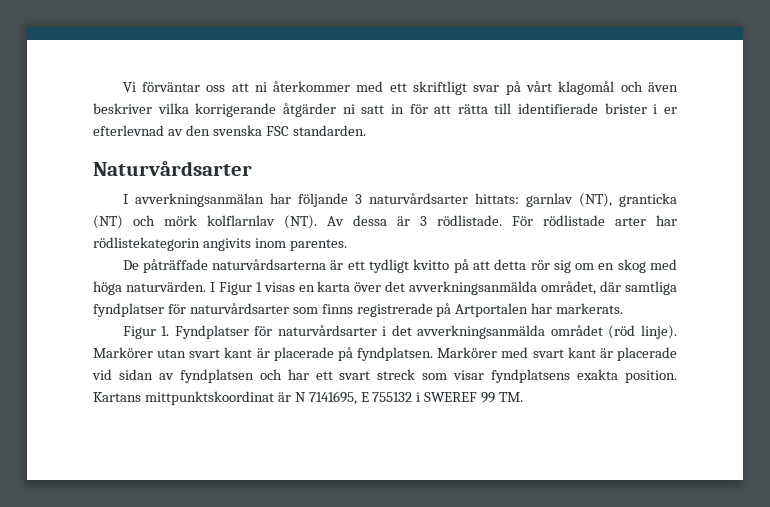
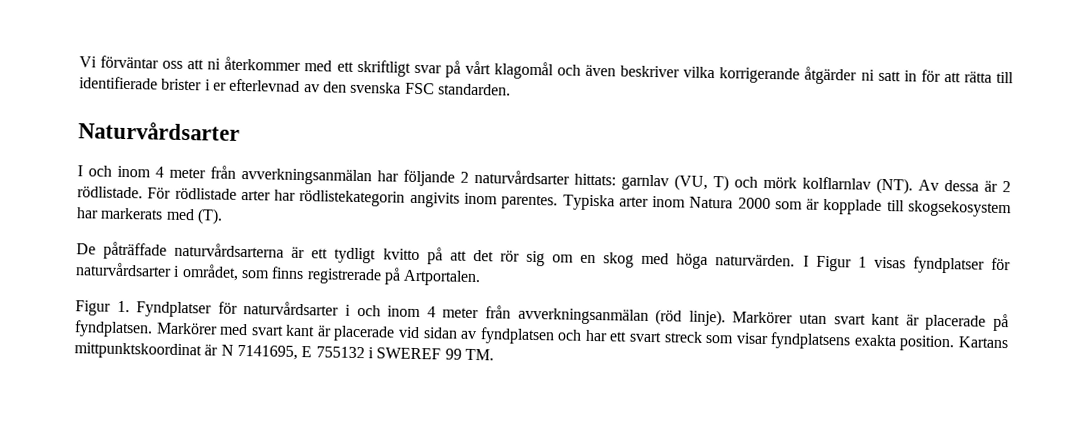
(128, 199) none -> [88,165,236,179] och inom 4 meter från
[354,194,362,204] 3 -> [460,171,469,183] 2
[578,193,677,207] [93,215,123,229] (NT), granticka (NT) -> [674,174,729,192] (VU, T)
[420,216,427,226] 3 -> [1002,181,1011,193] 2
(347, 245) none -> [562,194,1013,218] [76,207,223,225] Typiska arter inom Natura 2000 som är kopplade till skogsekosystem har markerats med (T).
[494,259,527,270] detta -> [472,249,494,262] det
[298,281,677,295] en karta över det avverkningsanmälda området, där samtliga -> (906, 262) none
(289, 308) none -> [173,263,239,281] i området,
[455,303,624,317] Artportalen har markerats. -> [403,269,482,287] Artportalen.
[391,325,603,339] det avverkningsanmälda området -> [356,304,649,325] och inom 4 meter från avverkningsanmälan

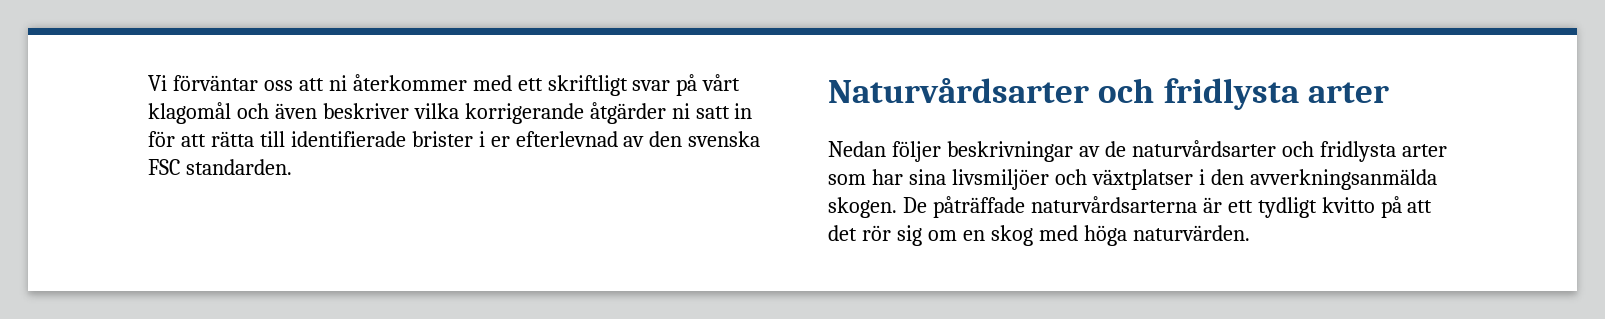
[77,165,1011,195] [77,186,1013,218] [76,207,223,225] // I och inom 4 meter från avverkningsanmälan har följande 2 naturvårdsarter hittats: garnlav (VU, T) och mörk kolflarnlav (NT). Av dessa är 2 rödlistade. För rödlistade arter har rödlistekategorin angivits inom parentes. Typiska arter inom Natura 2000 som är kopplade till skogsekosystem har markerats med (T). // -> [1098,78,1389,110] [828,140,1447,162] [828,169,1437,190] [828,197,897,218] och fridlysta arter // Nedan följer beskrivningar av de naturvårdsarter och fridlysta arter som har sina livsmiljöer och växtplatser i den avverkningsanmälda skogen.
[802,255,1011,274] [75,262,482,287] [75,300,1010,332] [74,320,1009,352] [74,342,494,361] I Figur 1 visas fyndplatser för naturvårdsarter i området, som finns registrerade på Artportalen. // Figur 1. Fyndplatser för naturvårdsarter i och inom 4 meter från avverkningsanmälan (röd linje). Markörer utan svart kant är placerade på fyndplatsen. Markörer med svart kant är placerade vid sidan av fyndplatsen och har ett svart streck som visar fyndplatsens exakta position. Kartans mittpunktskoordinat är N 7141695, E 755132 i SWEREF 99 TM. -> (1250, 233) none

